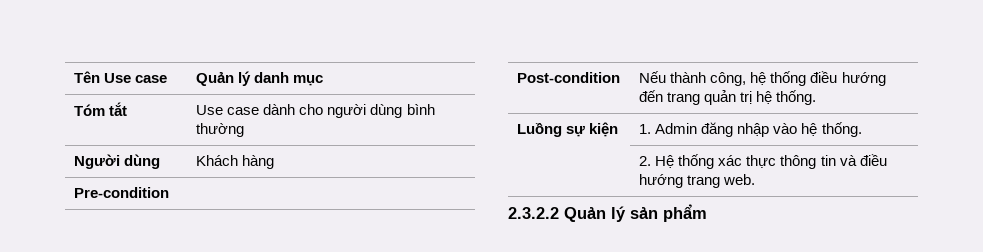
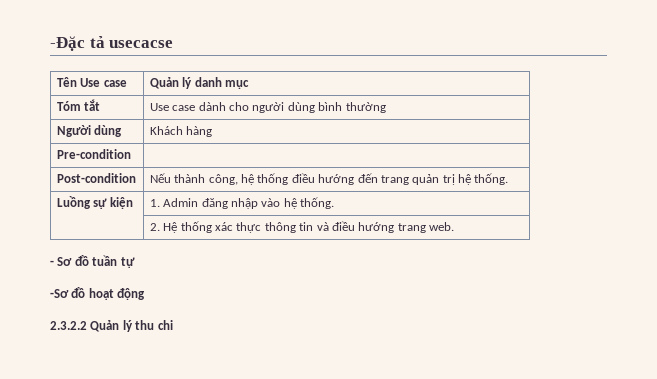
(74, 77) none -> [50,36,174,51] -Đặc tả usecacse //
(756, 179) none -> [50,255,135,268] [50,287,146,300] // - Sơ đồ tuần tự // -Sơ đồ hoạt động
[630,204,707,222] sản phẩm -> [135,320,173,330] thu chi

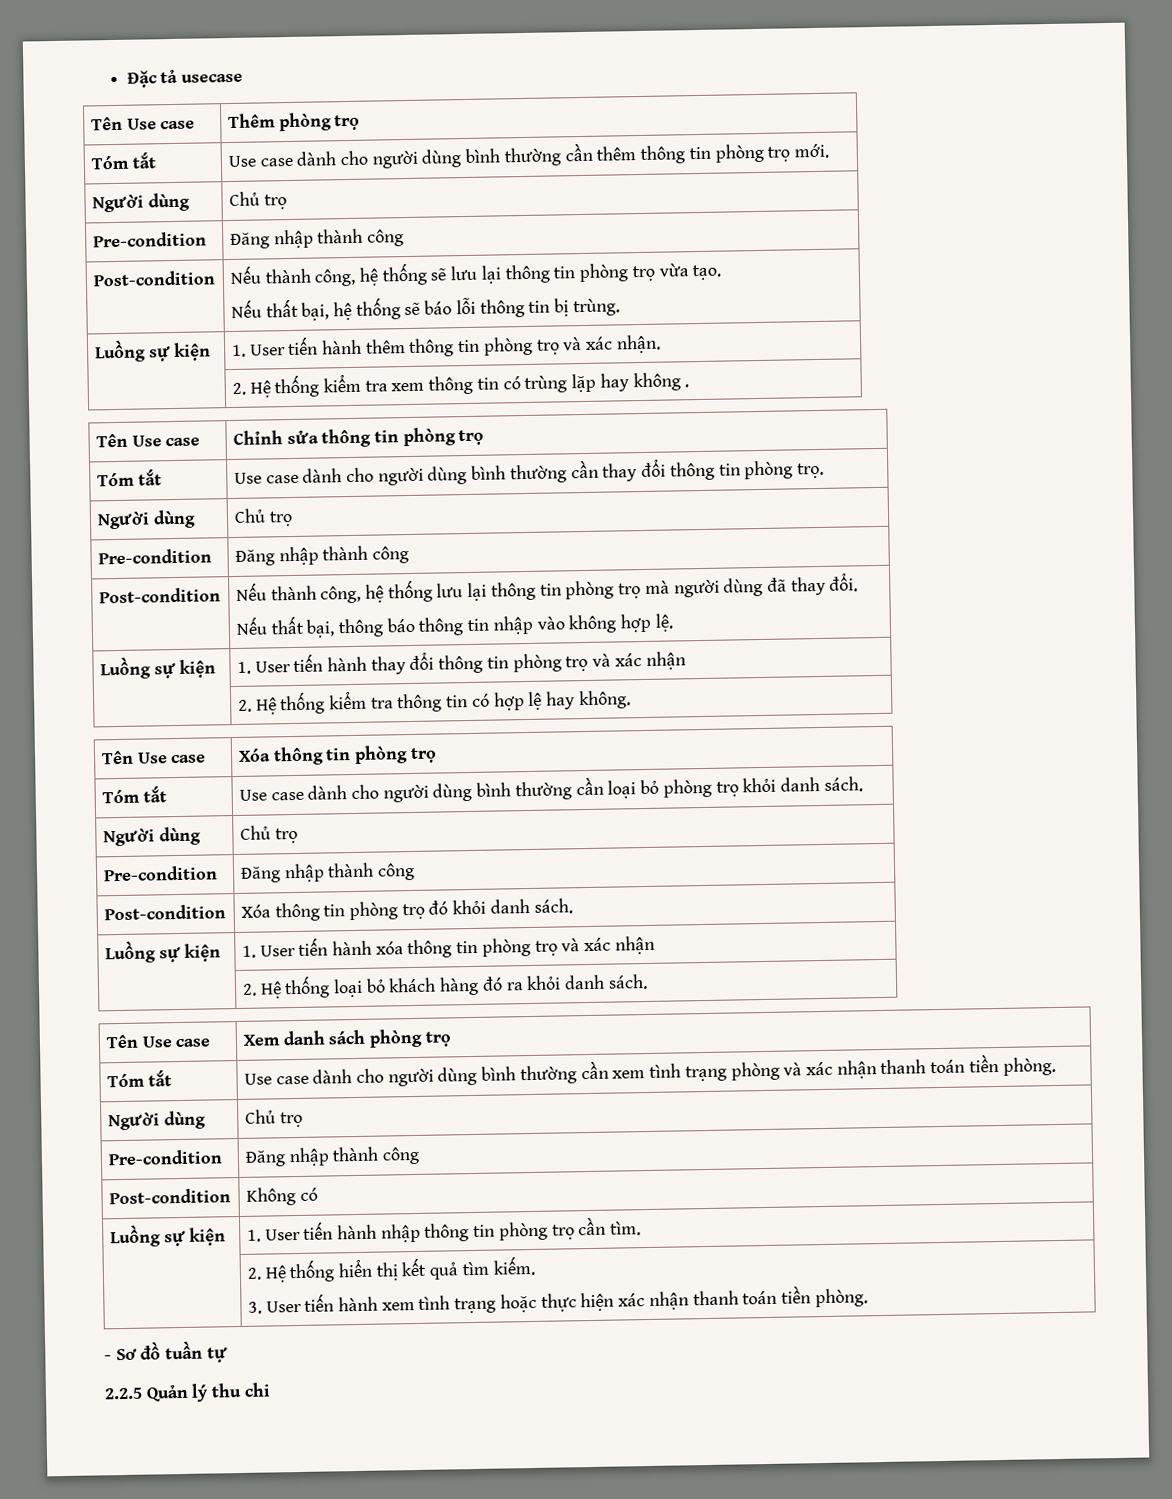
[50,36,174,51] [56,77,127,87] [149,77,250,89] -Đặc tả usecacse // Tên Use case | Quản lý danh mục -> [126,69,244,88] [90,116,196,131] [227,112,361,132] Đặc tả usecase // Tên Use case | Thêm phòng trọ
[56,125,123,137] [149,126,213,137] [56,149,131,159] [56,173,136,183] [149,173,509,185] [56,196,133,209] [149,197,335,209] [149,221,455,233] // Người dùng | Khách hàng // Pre-condition | // Post-condition | Nếu thành công, hệ thống điều hướng đến trang quản trị hệ thống. // Luồng sự kiện | 1. Admin đăng nhập vào hệ thống. // | 2. Hệ thống xác thực thông tin và điều hướng trang web. -> [564,142,829,164] [91,192,190,213] [228,191,287,210] [92,231,207,248] [229,228,404,250] [92,270,215,287] [229,262,722,287] [230,296,620,321] [93,339,212,363] [231,334,661,358] [231,372,690,398] [95,433,201,448] [232,427,485,448] [96,468,162,487] [233,458,824,486] [96,509,196,530] [233,508,293,527] [97,548,212,565] [234,545,409,566] [98,587,221,604] [235,572,859,604] [235,613,673,638] [99,656,217,680] [236,651,686,675] [237,690,631,715] [100,750,207,765] [237,745,437,766] [101,785,167,804] [238,776,863,803] [102,826,201,847] [239,825,298,844] [102,865,218,882] [239,862,415,883] [103,904,226,921] [240,898,573,922] [104,940,222,964] [241,935,655,959] [241,973,648,999] [105,1034,212,1049] [242,1028,452,1048] [106,1069,172,1088] [243,1053,1056,1087] [107,1110,206,1131] [244,1109,303,1128] [107,1149,223,1166] [244,1146,420,1167] [108,1188,231,1205] [245,1187,318,1206] [109,1224,227,1248] [246,1216,642,1243] [246,1255,535,1283] [247,1285,868,1314] cần thêm thông tin phòng trọ mới. // Người dùng | Chủ trọ // Pre-condition | Đăng nhập thành công // Post-condition | Nếu thành công, hệ thống sẽ lưu lại thông tin phòng trọ vừa tạo. // Nếu thất bại, hệ thống sẽ báo lỗi thông tin bị trùng. // Luồng sự kiện | 1. User tiến hành thêm thông tin phòng trọ và xác nhận. // | 2. Hệ thống kiểm tra xem thông tin có trùng lặp hay không . // Tên Use case | Chỉnh sửa thông tin phòng trọ // Tóm tắt | Use case dành cho người dùng bình thường cần thay đổi thông tin phòng trọ. // Người dùng | Chủ trọ // Pre-condition | Đăng nhập thành công // Post-condition | Nếu thành công, hệ thống lưu lại thông tin phòng trọ mà người dùng đã thay đổi. // Nếu thất bại, thông báo thông tin nhập vào không hợp lệ. // Luồng sự kiện | 1. User tiến hành thay đổi thông tin phòng trọ và xác nhận // | 2. Hệ thống kiểm tra thông tin có hợp lệ hay không. // Tên Use case | Xóa thông tin phòng trọ // Tóm tắt | Use case dành cho người dùng bình thường cần loại bỏ phòng trọ khỏi danh sách. // Người dùng | Chủ trọ // Pre-condition | Đăng nhập thành công // Post-condition | Xóa thông tin phòng trọ đó khỏi danh sách. // Luồng sự kiện | 1. User tiến hành xóa thông tin phòng trọ và xác nhận // | 2. Hệ thống loại bỏ khách hàng đó ra khỏi danh sách. // Tên Use case | Xem danh sách phòng trọ // Tóm tắt | Use case dành cho người dùng bình thường cần xem tình trạng phòng và xác nhận thanh toán tiền phòng. // Người dùng | Chủ trọ // Pre-condition | Đăng nhập thành công // Post-condition | Không có // Luồng sự kiện | 1. User tiến hành nhập thông tin phòng trọ cần tìm. // | 2. Hệ thống hiển thị kết quả tìm kiếm. // 3. User tiến hành xem tình trạng hoặc thực hiện xác nhận thanh toán tiền phòng.
[50,287,146,300] [50,321,87,330] -Sơ đồ hoạt động // 2.3.2.2 -> [104,1387,143,1400] 2.2.5

